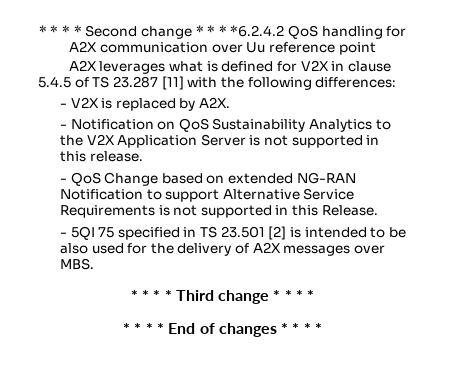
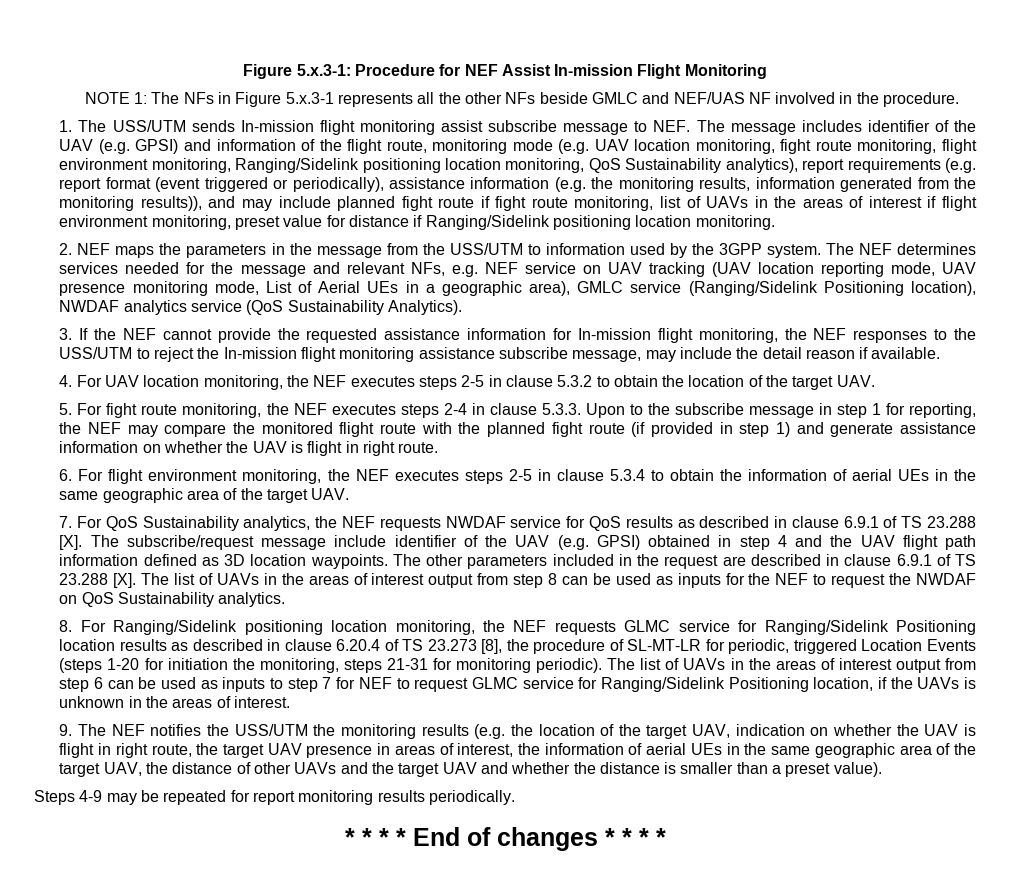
[38,25,407,39] [69,41,376,55] [68,60,391,74] [38,76,397,90] [59,97,231,111] [59,118,391,132] [59,134,380,148] [59,151,143,162] [59,172,356,186] [59,188,355,202] [59,205,378,218] [59,226,406,240] [59,242,386,256] [59,258,94,270] [130,290,315,304] * * * * Second change * * * *6.2.4.2 QoS handling for A2X communication over Uu reference point // A2X leverages what is defined for V2X in clause 5.4.5 of TS 23.287 [11] with the following differences: // - V2X is replaced by A2X. // - Notification on QoS Sustainability Analytics to the V2X Application Server is not supported in this release. // - QoS Change based on extended NG-RAN Notification to support Alternative Service Requirements is not supported in this Release. // - 5QI 75 specified in TS 23.501 [2] is intended to be also used for the delivery of A2X messages over MBS. // * * * * Third change * * * * -> [243,64,767,79] [84,92,960,107] [59,120,977,135] [59,139,978,154] [59,158,976,173] [59,177,976,192] [59,196,977,211] [59,215,775,230] [59,243,976,258] [59,262,977,277] [59,281,976,296] [59,300,462,315] [59,328,976,343] [59,347,941,362] [59,375,875,390] [59,403,977,418] [59,422,976,437] [59,441,439,456] [59,469,976,484] [59,488,350,503] [59,516,976,531] [59,535,977,550] [59,554,977,569] [59,573,976,588] [59,592,286,607] [59,620,977,635] [59,639,976,654] [59,658,976,673] [59,677,976,692] [59,696,290,708] [59,724,976,739] [59,743,977,758] [59,762,882,777] [34,790,515,805] Figure 5.x.3-1: Procedure for NEF Assist In-mission Flight Monitoring // NOTE 1: The NFs in Figure 5.x.3-1 represents all the other NFs beside GMLC and NEF/UAS NF involved in the procedure. // 1. The USS/UTM sends In-mission flight monitoring assist subscribe message to NEF. The message includes identifier of the UAV (e.g. GPSI) and information of the flight route, monitoring mode (e.g. UAV location monitoring, fight route monitoring, flight environment monitoring, Ranging/Sidelink positioning location monitoring, QoS Sustainability analytics), report requirements (e.g. report format (event triggered or periodically), assistance information (e.g. the monitoring results, information generated from the monitoring results)), and may include planned fight route if fight route monitoring, list of UAVs in the areas of interest if flight environment monitoring, preset value for distance if Ranging/Sidelink positioning location monitoring. // 2. NEF maps the parameters in the message from the USS/UTM to information used by the 3GPP system. The NEF determines services needed for the message and relevant NFs, e.g. NEF service on UAV tracking (UAV location reporting mode, UAV presence monitoring mode, List of Aerial UEs in a geographic area), GMLC service (Ranging/Sidelink Positioning location), NWDAF analytics service (QoS Sustainability Analytics). // 3. If the NEF cannot provide the requested assistance information for In-mission flight monitoring, the NEF responses to the USS/UTM to reject the In-mission flight monitoring assistance subscribe message, may include the detail reason if available. // 4. For UAV location monitoring, the NEF executes steps 2-5 in clause 5.3.2 to obtain the location of the target UAV. // 5. For fight route monitoring, the NEF executes steps 2-4 in clause 5.3.3. Upon to the subscribe message in step 1 for reporting, the NEF may compare the monitored flight route with the planned fight route (if provided in step 1) and generate assistance information on whether the UAV is flight in right route. // 6. For flight environment monitoring, the NEF executes steps 2-5 in clause 5.3.4 to obtain the information of aerial UEs in the same geographic area of the target UAV. // 7. For QoS Sustainability analytics, the NEF requests NWDAF service for QoS results as described in clause 6.9.1 of TS 23.288 [X]. The subscribe/request message include identifier of the UAV (e.g. GPSI) obtained in step 4 and the UAV flight path information defined as 3D location waypoints. The other parameters included in the request are described in clause 6.9.1 of TS 23.288 [X]. The list of UAVs in the areas of interest output from step 8 can be used as inputs for the NEF to request the NWDAF on QoS Sustainability analytics. // 8. For Ranging/Sidelink positioning location monitoring, the NEF requests GLMC service for Ranging/Sidelink Positioning location results as described in clause 6.20.4 of TS 23.273 [8], the procedure of SL-MT-LR for periodic, triggered Location Events (steps 1-20 for initiation the monitoring, steps 21-31 for monitoring periodic). The list of UAVs in the areas of interest output from step 6 can be used as inputs to step 7 for NEF to request GLMC service for Ranging/Sidelink Positioning location, if the UAVs is unknown in the areas of interest. // 9. The NEF notifies the USS/UTM the monitoring results (e.g. the location of the target UAV, indication on whether the UAV is flight in right route, the target UAV presence in areas of interest, the information of aerial UEs in the same geographic area of the target UAV, the distance of other UAVs and the target UAV and whether the distance is smaller than a preset value). // Steps 4-9 may be repeated for report monitoring results periodically.

